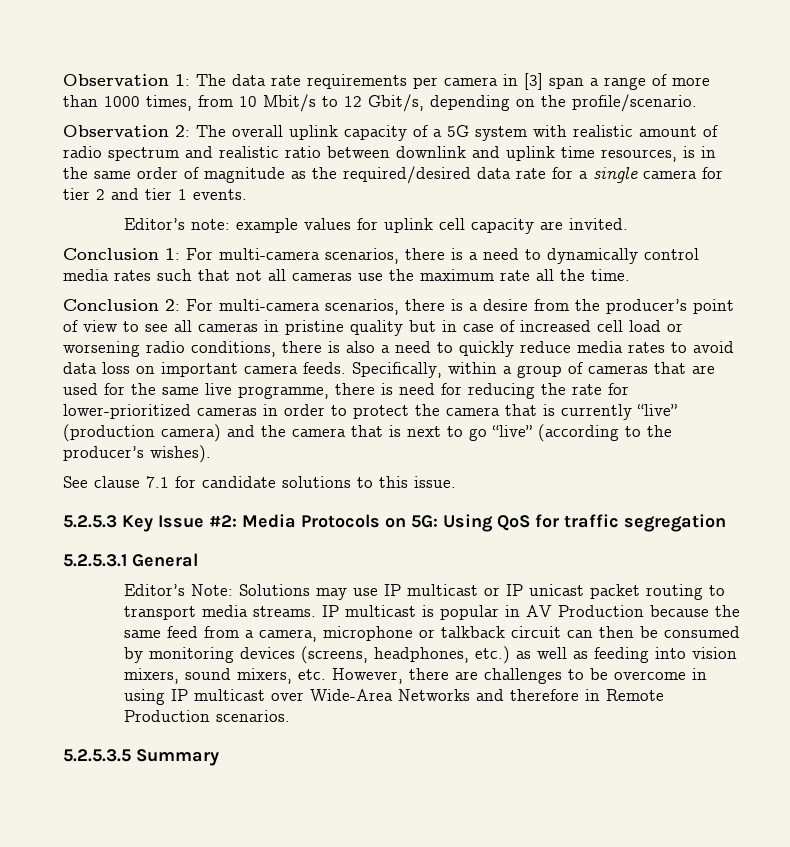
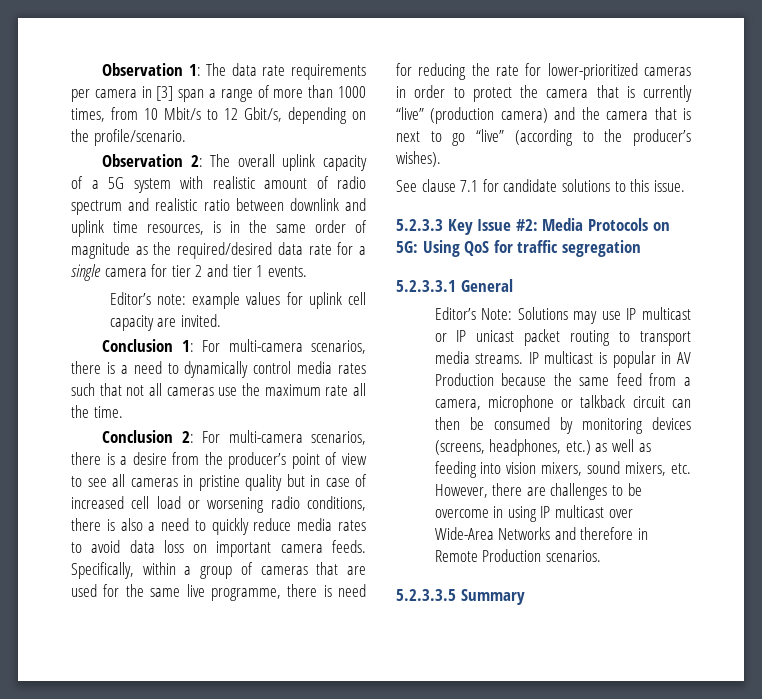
[63,515,117,528] 5.2.5.3 -> [396,219,443,231] 5.2.3.3
[63,554,127,567] 5.2.5.3.1 -> [396,280,456,292] 5.2.3.3.1
[63,749,131,762] 5.2.5.3.5 -> [396,589,456,601] 5.2.3.3.5

